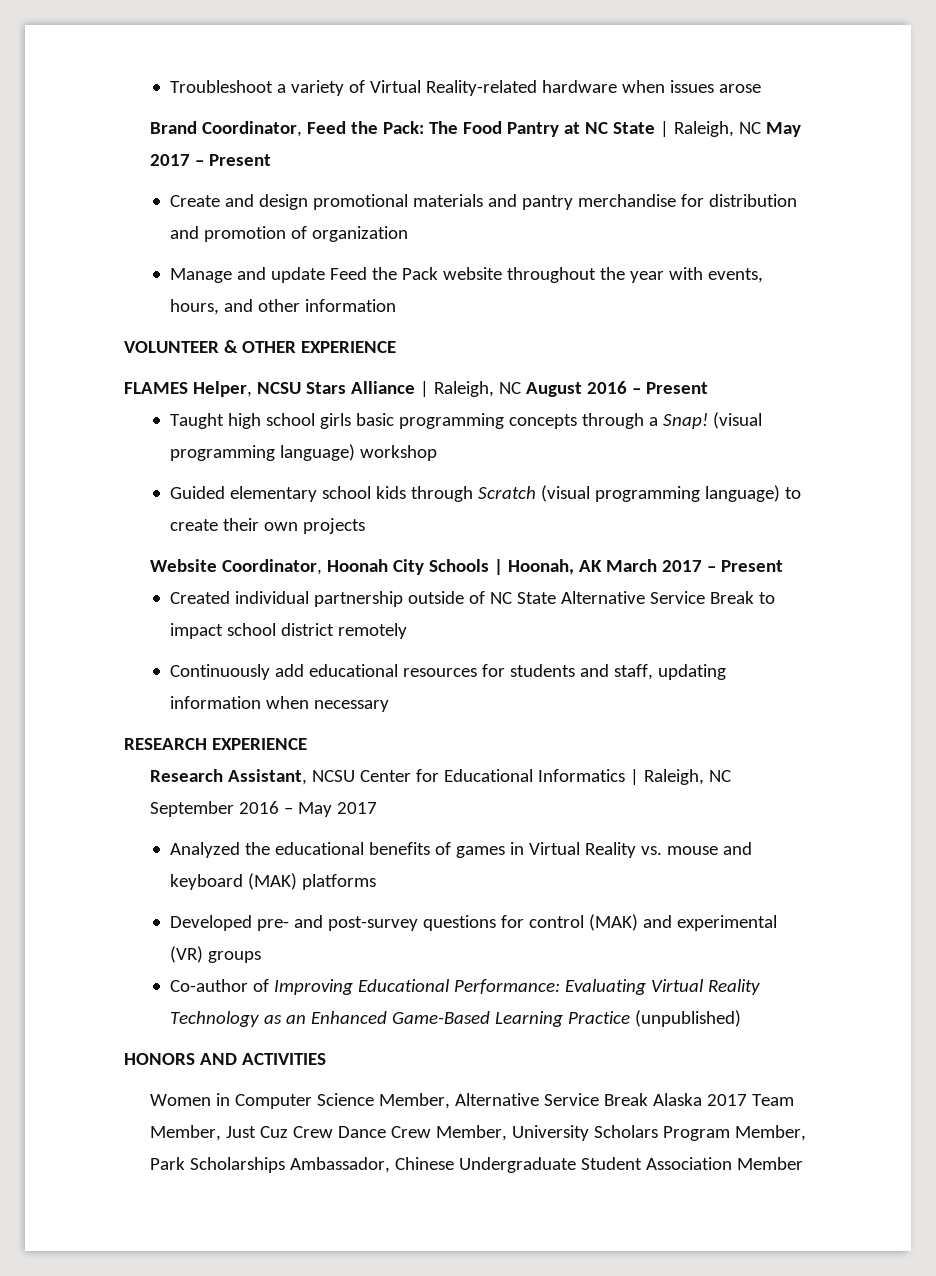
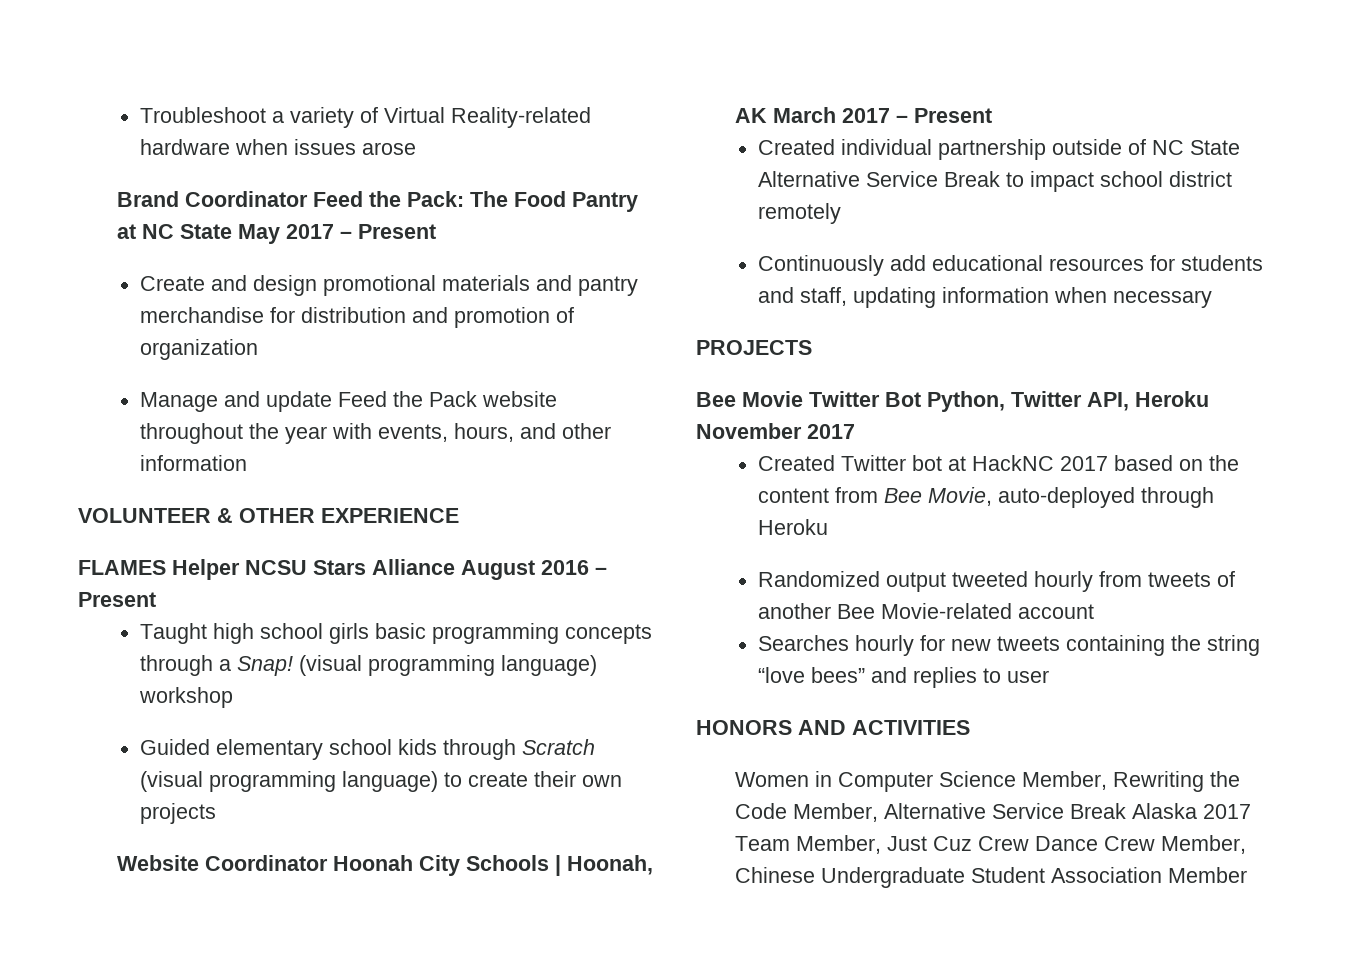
[201,121,302,137] Coordinator, -> [184,191,308,207] Coordinator
[659,121,761,137] | Raleigh, NC -> (232, 231) none
[192,381,252,397] Helper, -> [172,559,240,580] Helper
[419,381,521,397] | Raleigh, NC -> (455, 567) none
[221,559,322,575] Coordinator, -> [204,855,328,871] Coordinator
[124,738,307,750] [149,769,731,785] [149,801,377,817] [170,842,753,858] [170,873,377,890] [170,914,778,931] [170,946,262,963] [170,979,761,995] [170,1010,742,1027] RESEARCH EXPERIENCE // Research Assistant, NCSU Center for Educational Informatics | Raleigh, NC September 2016 – May 2017 // Analyzed the educational benefits of games in Virtual Reality vs. mouse and keyboard (MAK) platforms // Developed pre- and post-survey questions for control (MAK) and experimental (VR) groups // Co-author of Improving Educational Performance: Evaluating Virtual Reality Technology as an Enhanced Game-Based Learning Practice (unpublished) -> [696,340,812,355] [696,391,1209,412] [696,423,855,439] [758,455,1240,471] [758,487,1215,508] [758,519,829,535] [758,571,1236,592] [758,603,1095,619] [758,635,1261,656] [758,667,1050,688] PROJECTS // Bee Movie Twitter Bot Python, Twitter API, Heroku November 2017 // Created Twitter bot at HackNC 2017 based on the content from Bee Movie, auto-deployed through Heroku // Randomized output tweeted hourly from tweets of another Bee Movie-related account // Searches hourly for new tweets containing the string “love bees” and replies to user
(450, 1101) none -> [1112,771,1240,792] [734,803,878,822] Rewriting the Code Member,
[511,1125,806,1141] [149,1157,390,1173] University Scholars Program Member, Park Scholarships Ambassador, -> (1246, 844) none

